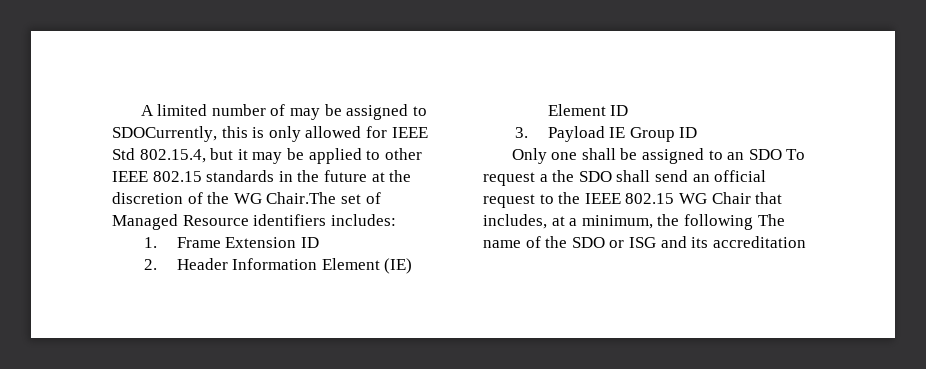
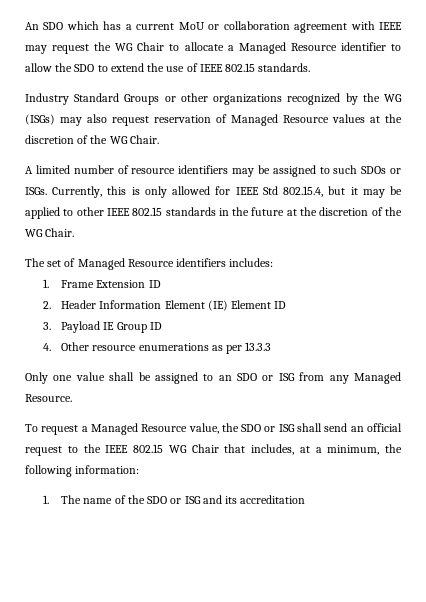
(140, 110) none -> [25,21,402,33] [25,42,401,54] [25,63,311,72] [25,93,403,105] [25,114,402,126] [25,135,159,144] An SDO which has a current MoU or collaboration agreement with IEEE may request the WG Chair to allocate a Managed Resource identifier to allow the SDO to extend the use of IEEE 802.15 standards. // Industry Standard Groups or other organizations recognized by the WG (ISGs) may also request reservation of Managed Resource values at the discretion of the WG Chair. //
(286, 110) none -> [131,165,229,174] resource identifiers
[112,126,217,142] SDOCurrently, -> [333,165,401,174] [25,186,103,198] such SDOs or ISGs. Currently,
[266,192,337,204] Chair.The -> [45,228,75,237] [25,258,45,267] Chair. // The
(698, 132) none -> [43,342,272,354] // 4. Other resource enumerations as per 13.3.3
(578, 156) none -> [75,372,105,381] value
[786,149,806,160] [483,170,612,186] To request a the SDO -> [262,372,401,384] [25,394,72,402] [25,423,295,435] or ISG from any Managed Resource. // To request a Managed Resource value, the SDO or ISG
(753, 222) none -> [75,465,140,474] [43,495,50,504] information: // 1.

